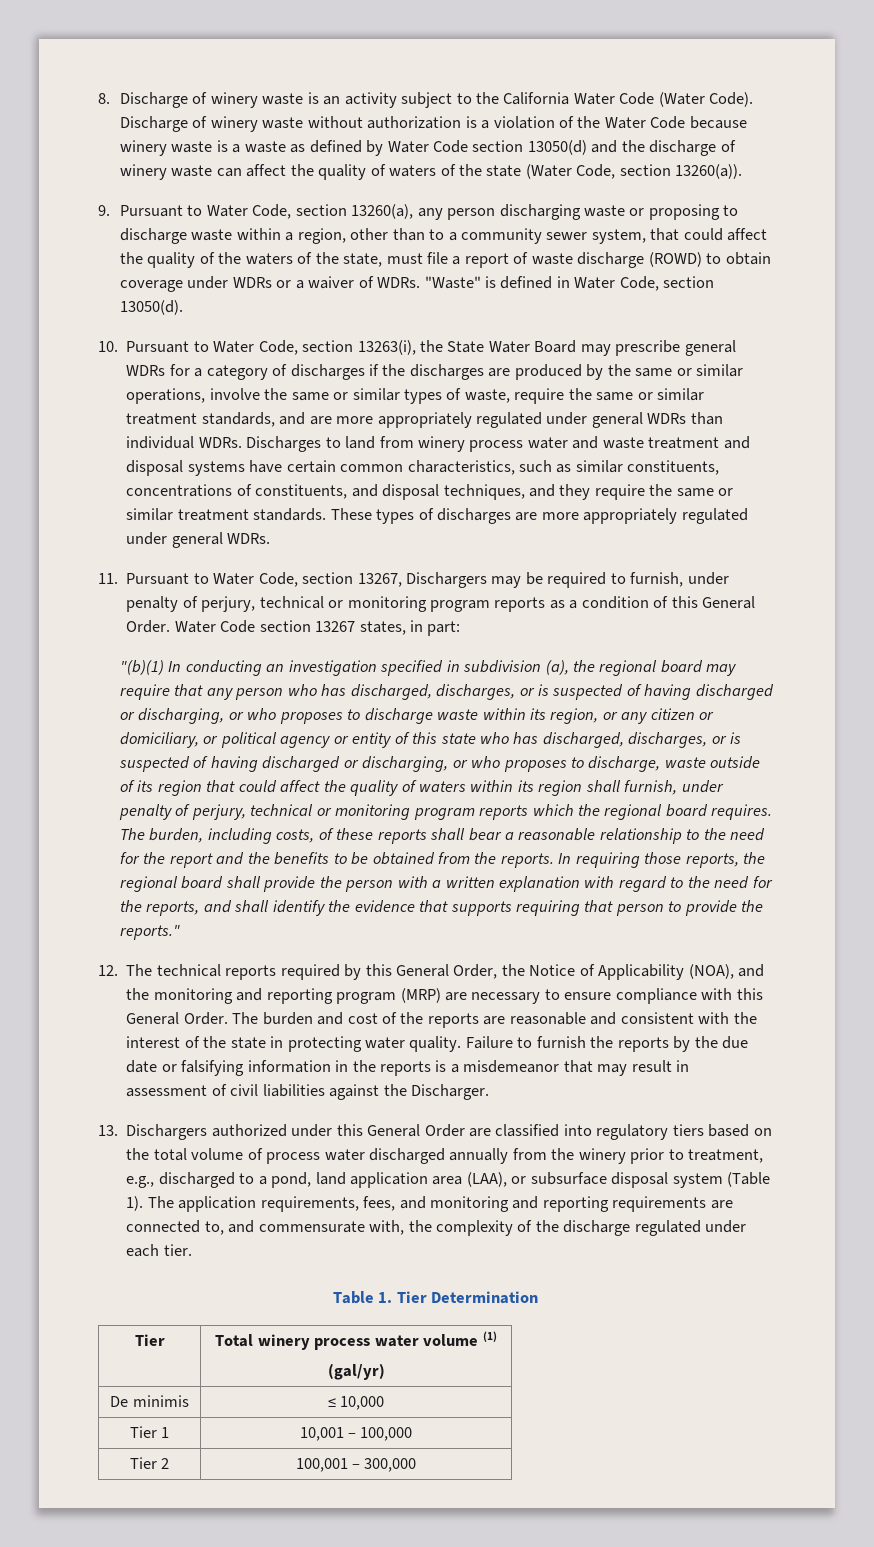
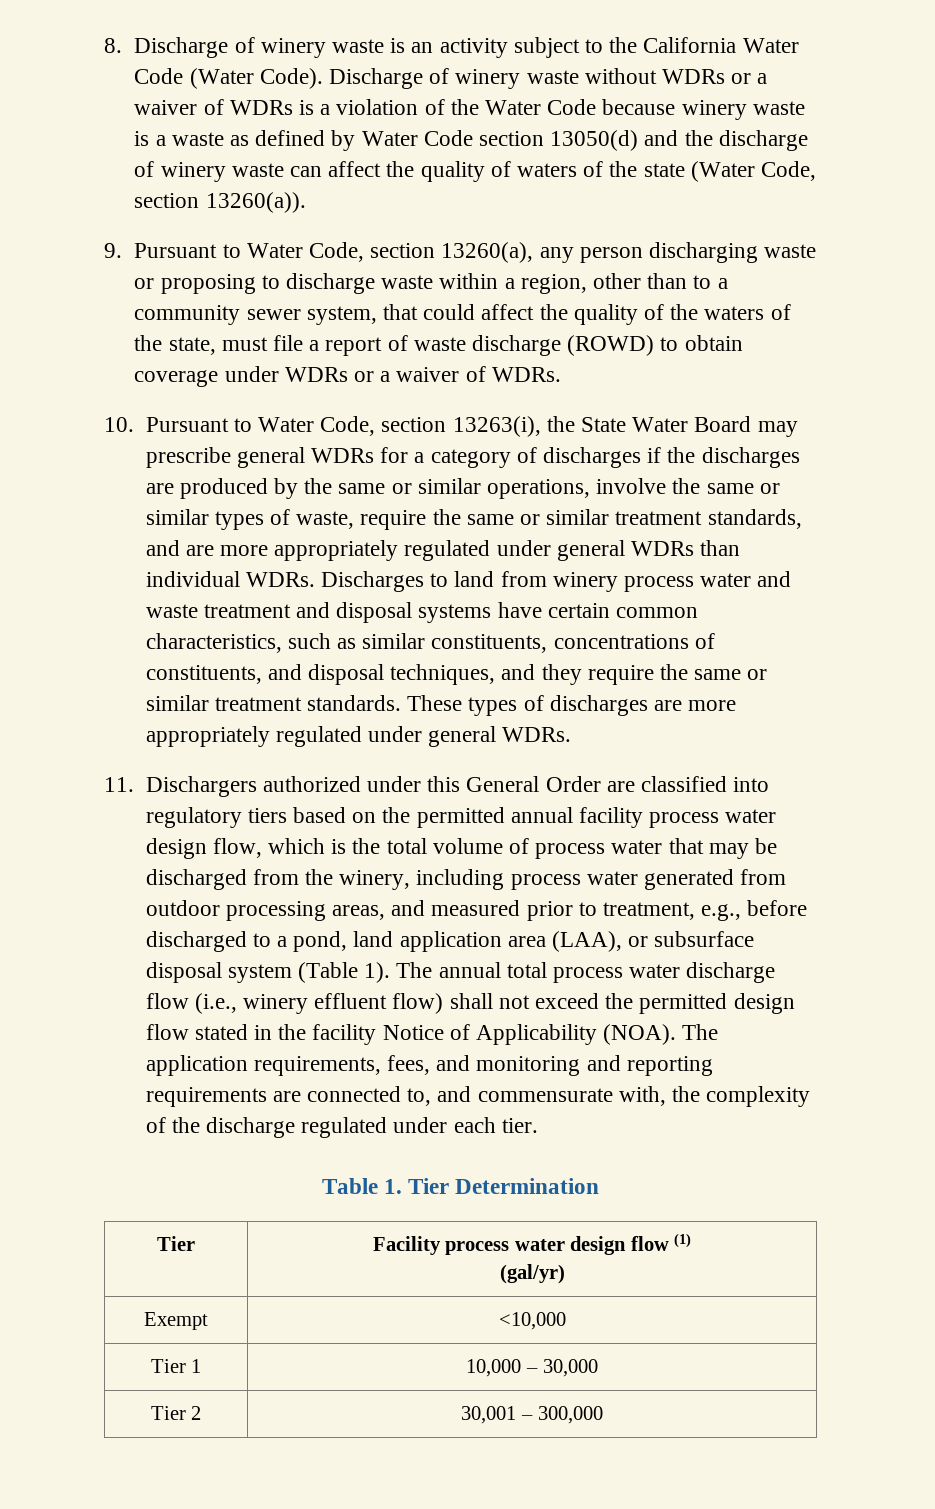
[367,116,462,129] authorization -> [662,69,768,84] [134,99,293,115] WDRs or a waiver of WDRs
[424,276,715,291] [119,300,183,315] "Waste" is defined in Water Code, section 13050(d). -> (561, 374) none
[126,572,729,588] [126,596,756,612] [126,620,461,636] [119,660,737,676] [119,684,774,700] [119,708,715,724] [119,732,742,748] [118,756,761,772] [119,780,724,796] [118,804,773,820] [119,828,766,844] [119,852,766,868] [119,876,773,892] [119,900,764,916] [119,924,180,940] [98,964,765,980] [126,988,763,1004] [126,1012,757,1028] [126,1036,749,1052] [126,1060,690,1076] [126,1084,489,1100] [98,1125,118,1136] Pursuant to Water Code, section 13267, Dischargers may be required to furnish, under penalty of perjury, technical or monitoring program reports as a condition of this General Order. Water Code section 13267 states, in part: // "(b)(1) In conducting an investigation specified in subdivision (a), the regional board may require that any person who has discharged, discharges, or is suspected of having discharged or discharging, or who proposes to discharge waste within its region, or any citizen or domiciliary, or political agency or entity of this state who has discharged, discharges, or is suspected of having discharged or discharging, or who proposes to discharge, waste outside of its region that could affect the quality of waters within its region shall furnish, under penalty of perjury, technical or monitoring program reports which the regional board requires. The burden, including costs, of these reports shall bear a reasonable relationship to the need for the report and the benefits to be obtained from the reports. In requiring those reports, the regional board shall provide the person with a written explanation with regard to the need for the reports, and shall identify the evidence that supports requiring that person to provide the reports." // 12. The technical reports required by this General Order, the Notice of Applicability (NOA), and the monitoring and reporting program (MRP) are necessary to ensure compliance with this General Order. The burden and cost of the reports are reasonable and consistent with the interest of the state in protecting water quality. Failure to furnish the reports by the due date or falsifying information in the reports is a misdemeanor that may result in assessment of civil liabilities against the Discharger. // 13. -> (134, 784) none
(150, 1154) none -> [416,807,777,828] [145,838,381,859] permitted annual facility process water design flow, which is the
[368,1148,626,1164] discharged annually from the winery -> [668,838,778,859] [145,869,787,890] [145,900,521,921] that may be discharged from the winery, including process water generated from outdoor processing areas, and measured
(155, 1182) none -> [747,900,808,916] before
(174, 1202) none -> [438,962,776,983] [145,993,795,1014] [145,1024,719,1045] annual total process water discharge flow (i.e., winery effluent flow) shall not exceed the permitted design flow stated in the facility Notice of Applicability (NOA). The
[215,1331,497,1350] [327,1363,385,1380] [110,1395,189,1407] [327,1396,385,1410] Total winery process water volume (1) // (gal/yr) // De minimis | ≤ 10,000 -> [372,1233,692,1255] [499,1264,565,1284] [144,1312,208,1330] [498,1312,566,1330] Facility process water design flow (1) // (gal/yr) // Exempt | <10,000
[299,1427,413,1441] 10,001 – 100,000 -> [466,1359,598,1377] 10,000 – 30,000
[295,1458,348,1472] 100,001 -> [461,1406,517,1424] 30,001

